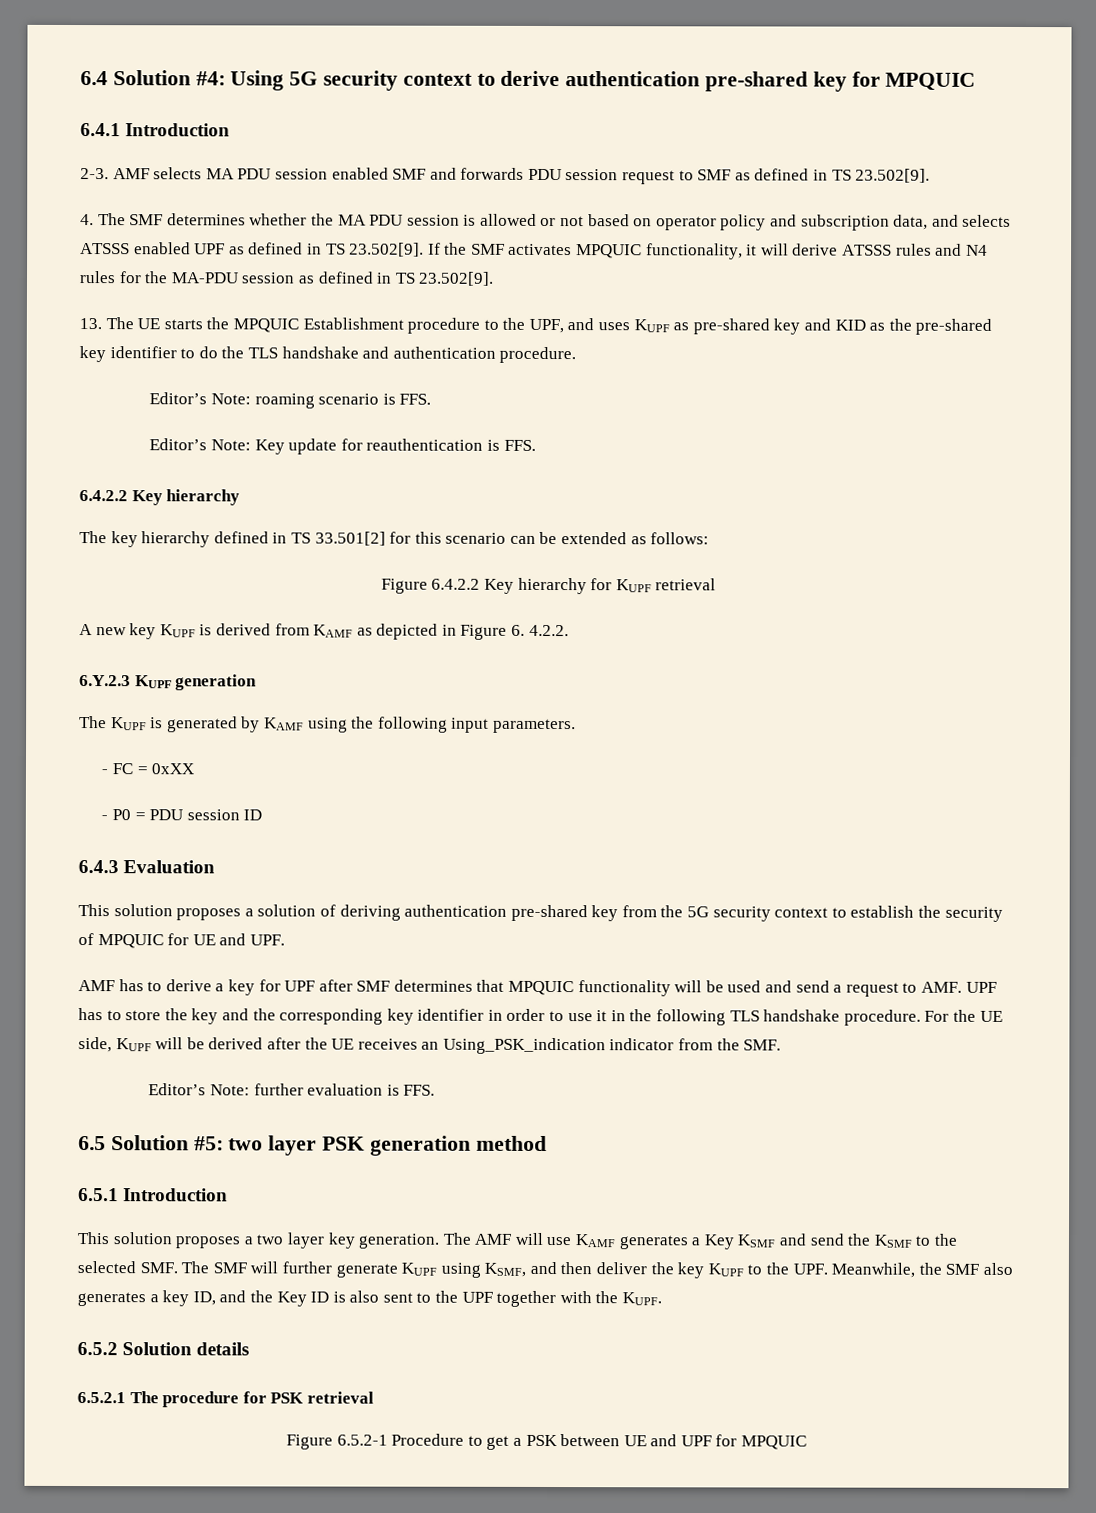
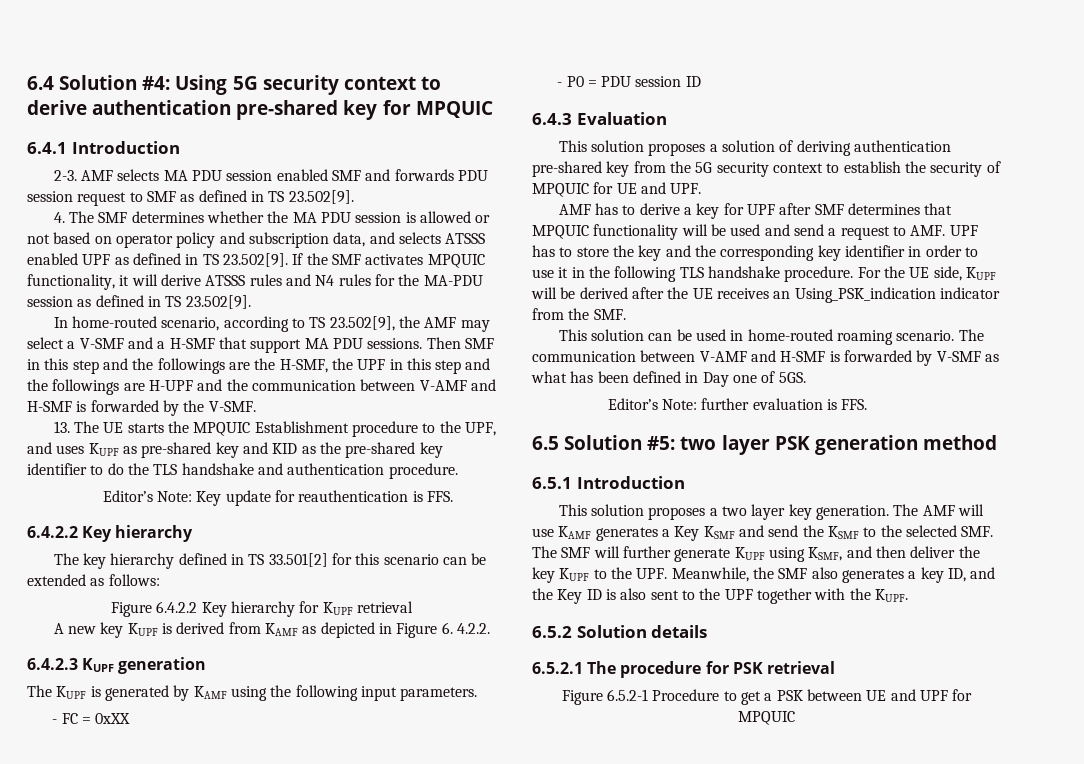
(495, 278) none -> [53,316,490,332] [27,337,494,353] [27,358,491,374] [27,379,496,395] [27,400,256,416] // In home-routed scenario, according to TS 23.502[9], the AMF may select a V-SMF and a H-SMF that support MA PDU sessions. Then SMF in this step and the followings are the H-SMF, the UPF in this step and the followings are H-UPF and the communication between V-AMF and H-SMF is forwarded by the V-SMF.
[149,392,432,409] // Editor’s Note: roaming scenario is FFS. -> (458, 471) none
[79,675,131,687] 6.Y.2.3 -> [27,658,78,670] 6.4.2.3
(782, 1045) none -> [558,329,984,345] [532,350,999,366] [531,371,806,387] // This solution can be used in home-routed roaming scenario. The communication between V-AMF and H-SMF is forwarded by V-SMF as what has been defined in Day one of 5GS.

